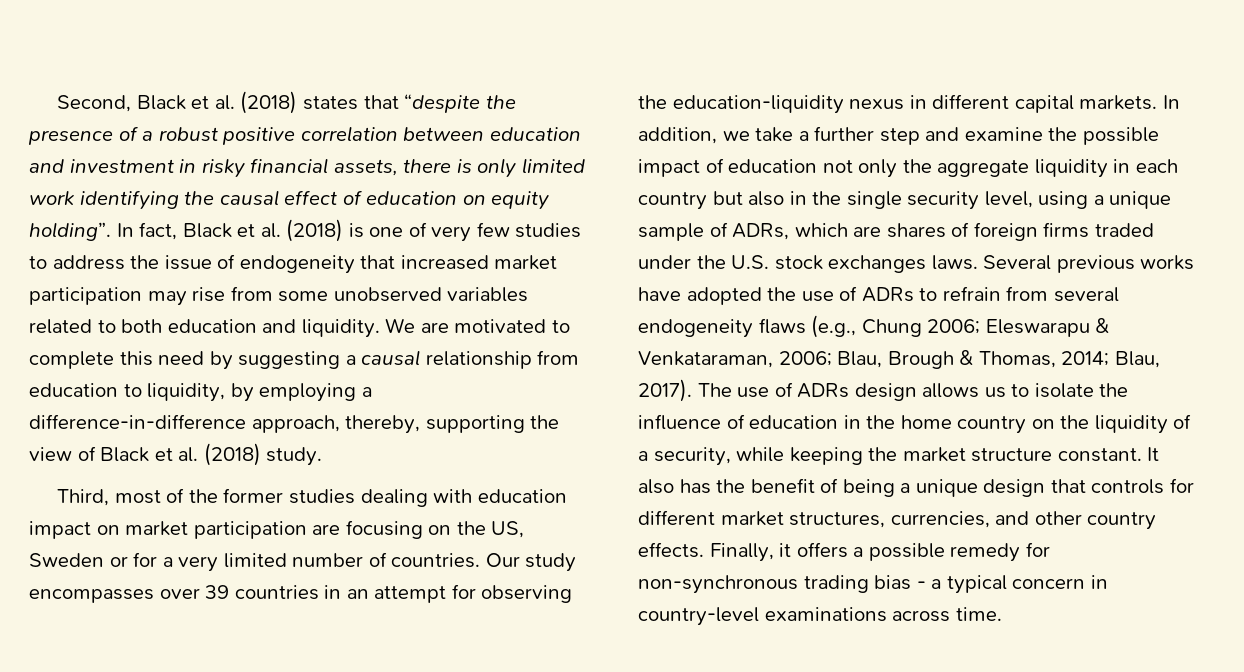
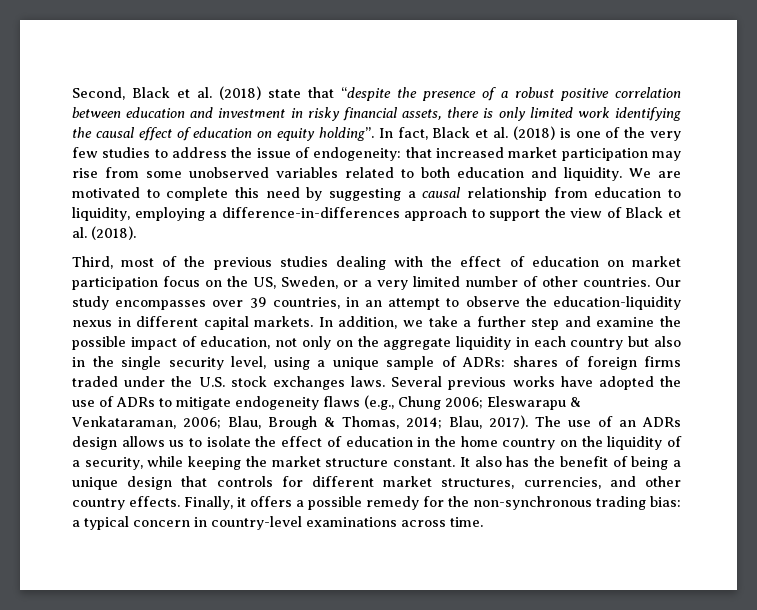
[302,96,358,110] states -> [268,89,301,98] state
(427, 229) none -> [624,127,646,138] the
[239,255,355,274] endogeneity -> [313,147,402,161] endogeneity:
[230,383,254,402] by -> (130, 214) none
[29,414,525,434] difference-in-difference approach, thereby, supporting -> [221,207,541,221] difference-in-differences approach to support
[203,443,323,466] (2018) study. -> [91,226,136,240] (2018).
[223,488,284,503] former -> [213,257,272,270] previous
[477,489,567,503] [29,521,91,539] education impact -> [431,256,599,267] the effect of education
[312,520,423,539] are focusing -> [163,276,201,287] focus
[29,552,158,567] Sweden or for -> [281,276,359,289] Sweden, or
(387, 559) none -> [541,276,578,287] other
[234,585,319,600] countries -> [272,297,340,309] countries,
[451,584,573,603] for observing -> [446,296,520,307] to observe
[728,159,818,173] education -> [200,336,271,349] education,
(898, 168) none -> [335,340,353,347] on
[732,223,882,240] ADRs, which are -> [462,357,505,367] ADRs:
[942,286,1119,302] refrain from several -> [176,397,231,410] mitigate
(793, 389) none -> [619,420,636,427] an
[638,414,721,430] influence -> [281,436,323,447] effect
(1050, 549) none -> [448,496,469,507] the
[874,575,926,590] bias - -> [650,496,681,507] bias:

